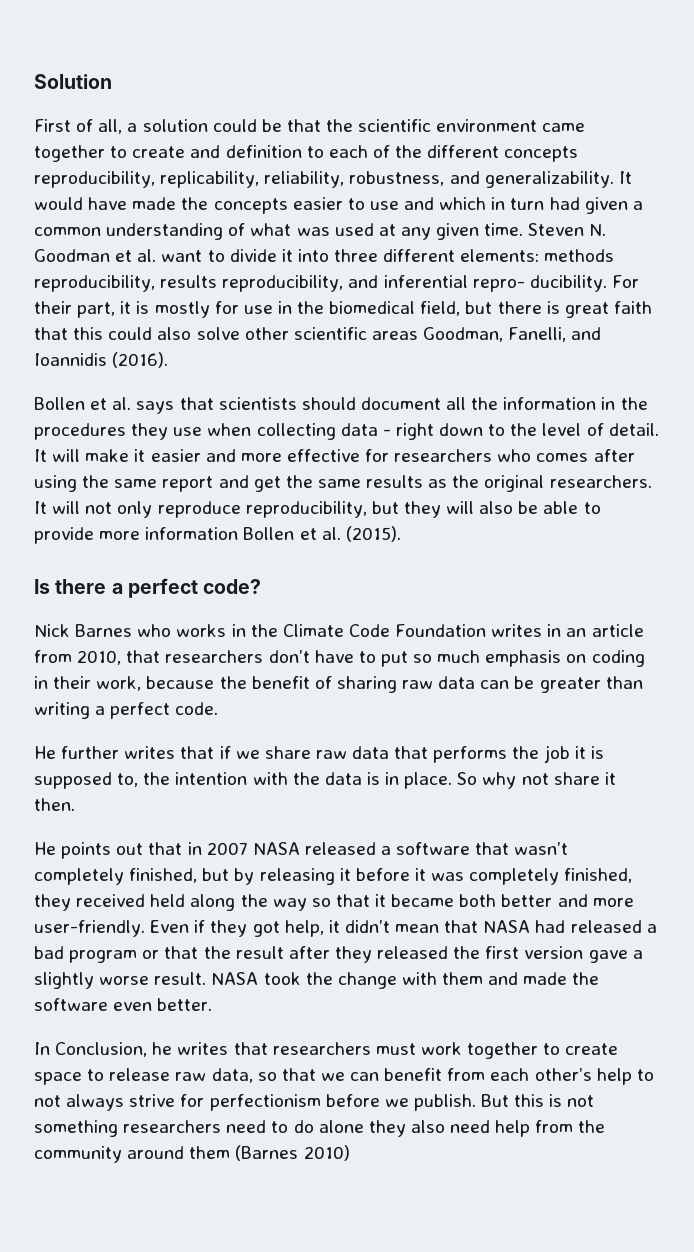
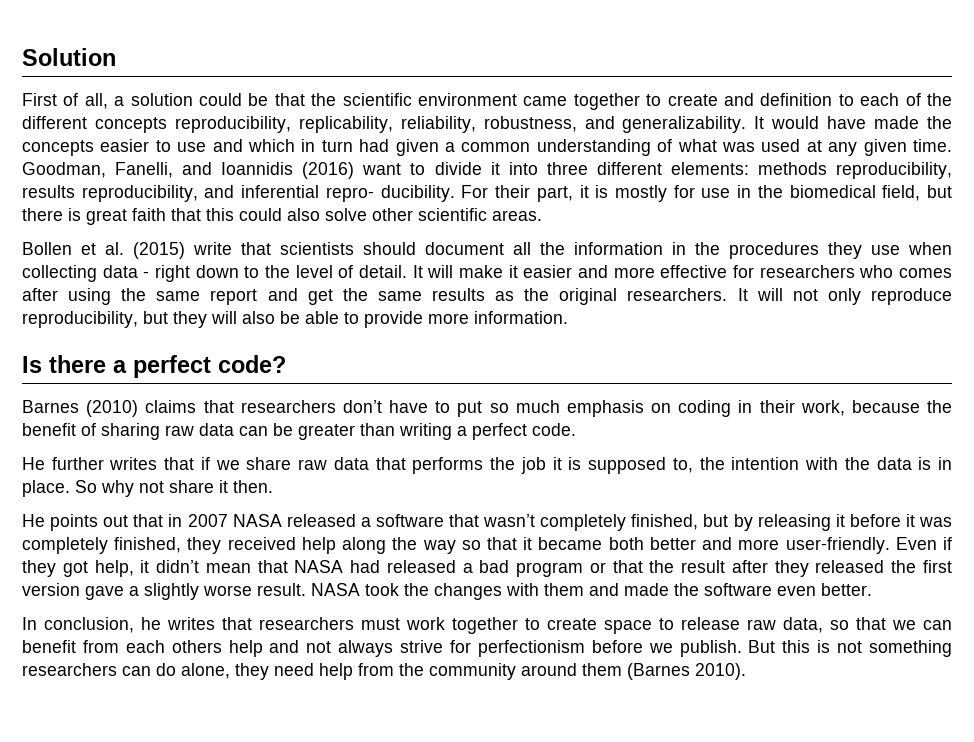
[528,223,607,236] [34,249,157,262] Steven N. Goodman et al. -> [22,162,355,179] Goodman, Fanelli, and Ioannidis (2016)
[371,327,602,342] [34,352,169,368] [34,397,175,414] areas Goodman, Fanelli, and Ioannidis (2016). // Bollen et al. says -> [492,210,542,221] [22,242,232,259] areas. // Bollen et al. (2015) write
[145,526,401,542] information Bollen et al. (2015). -> [474,311,568,324] information.
[34,624,644,637] [34,650,122,665] Nick Barnes who works in the Climate Code Foundation writes in an article from 2010, -> [22,400,197,417] Barnes (2010) claims
[150,894,186,907] held -> [301,537,336,554] help
[337,972,397,989] change -> [434,583,502,600] changes
[55,1042,148,1057] Conclusion, -> [44,617,134,633] conclusion,
[534,1068,654,1085] other’s help to -> [171,640,300,657] others help and
[226,1120,445,1137] need to do alone they also -> [122,663,269,680] can do alone, they
[303,1145,350,1161] 2010) -> [695,663,746,680] 2010).

